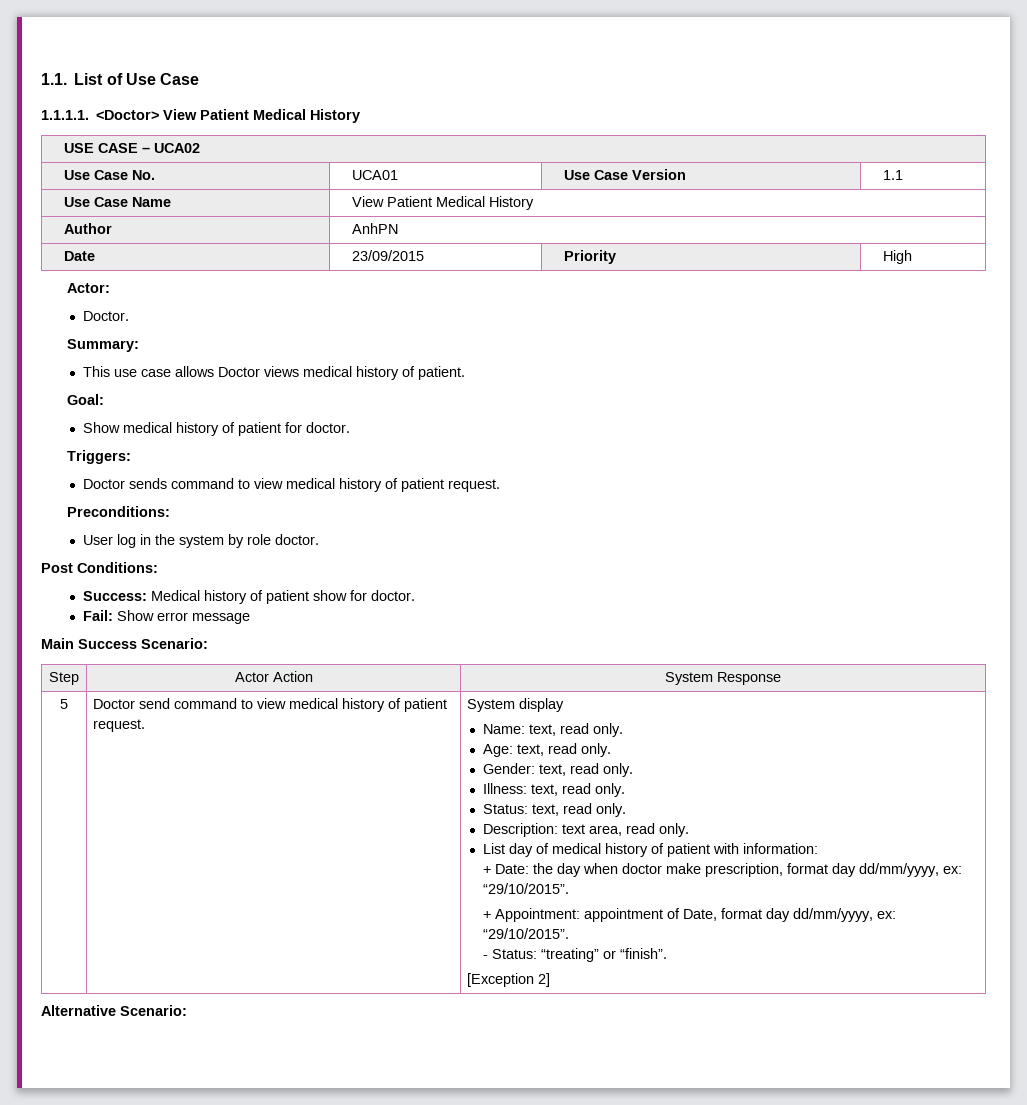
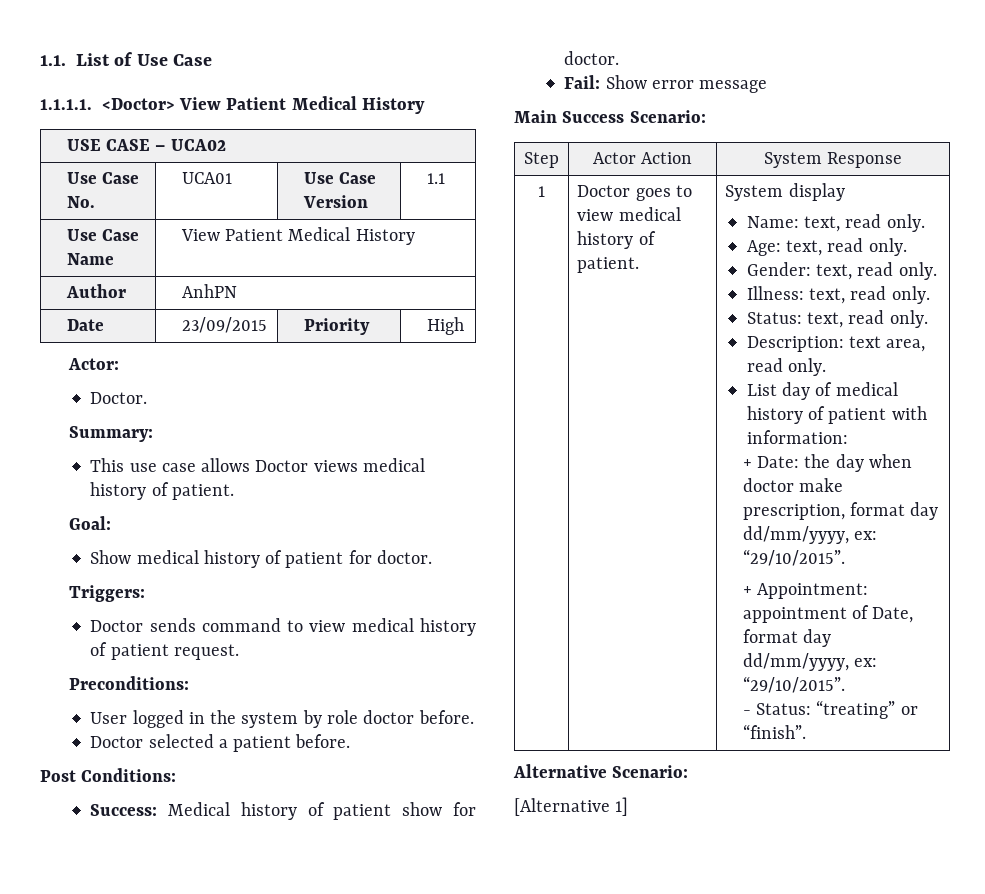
[117,534,137,548] log -> [132,710,184,728] logged
[275,534,320,545] doctor. -> [363,710,474,724] [90,734,351,752] doctor before. // Doctor selected a patient before.
[60,699,68,709] [93,698,448,712] [93,719,146,732] 5 | Doctor send command to view medical history of patient request. -> [538,186,545,197] [577,185,693,201] [577,207,681,221] [577,231,656,249] [577,257,640,273] 1 | Doctor goes to view medical history of patient.
[467,973,551,987] // [Exception 2] -> (806, 731) none
(187, 1010) none -> [514,797,629,816] // [Alternative 1]

